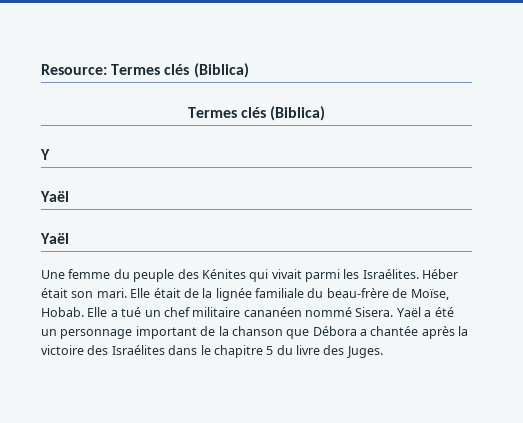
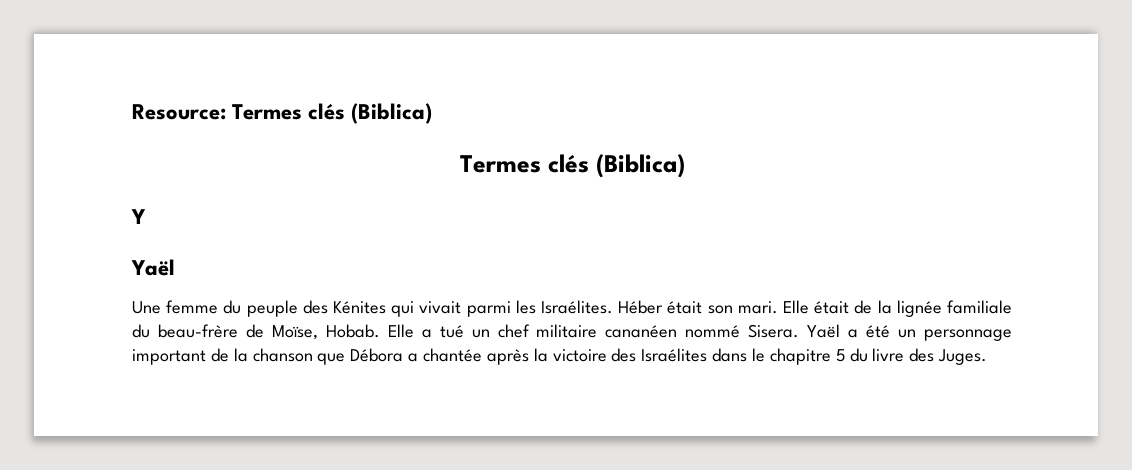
[40,233,69,244] // Yaël -> (175, 267) none

